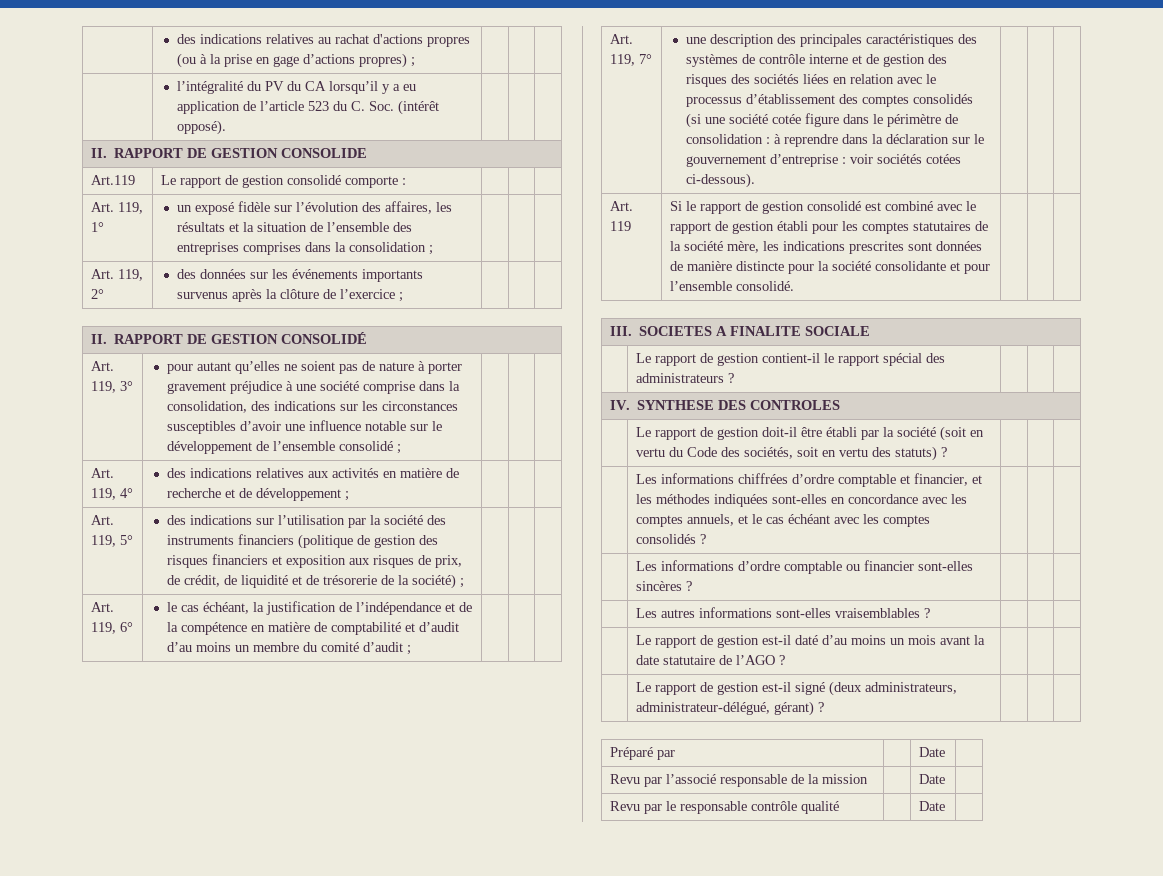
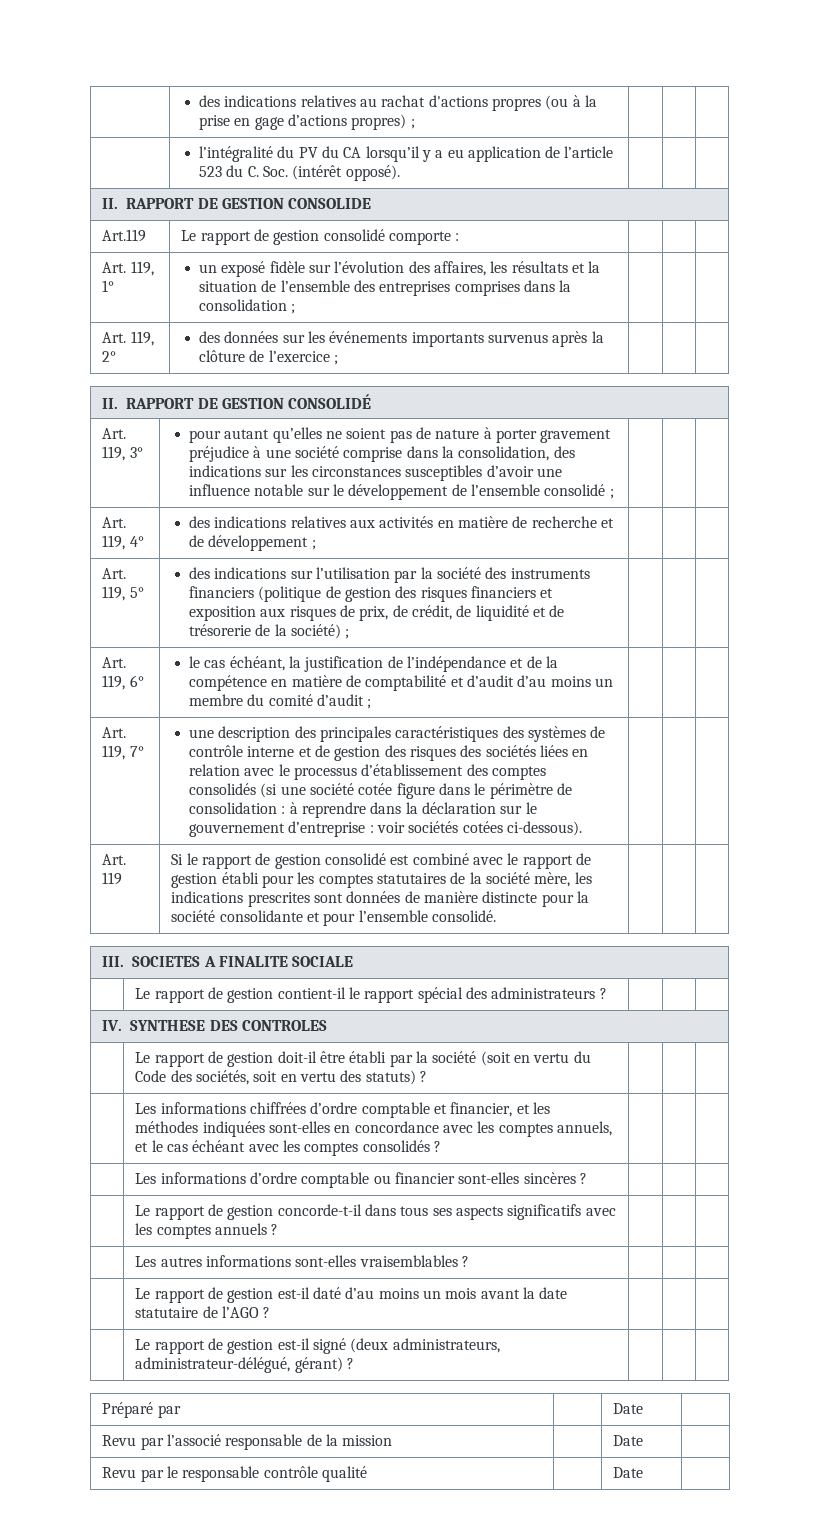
(693, 586) none -> [135,1204,616,1220] [135,1223,279,1239] // | Le rapport de gestion concorde-t-il dans tous ses aspects significatifs avec les comptes annuels ? | | |

